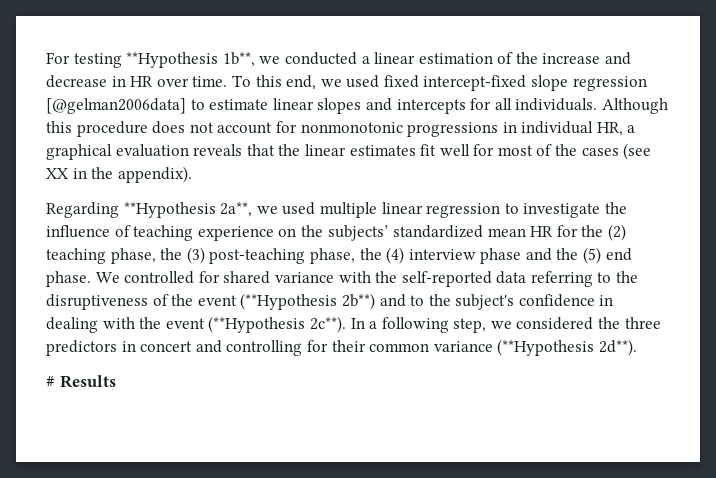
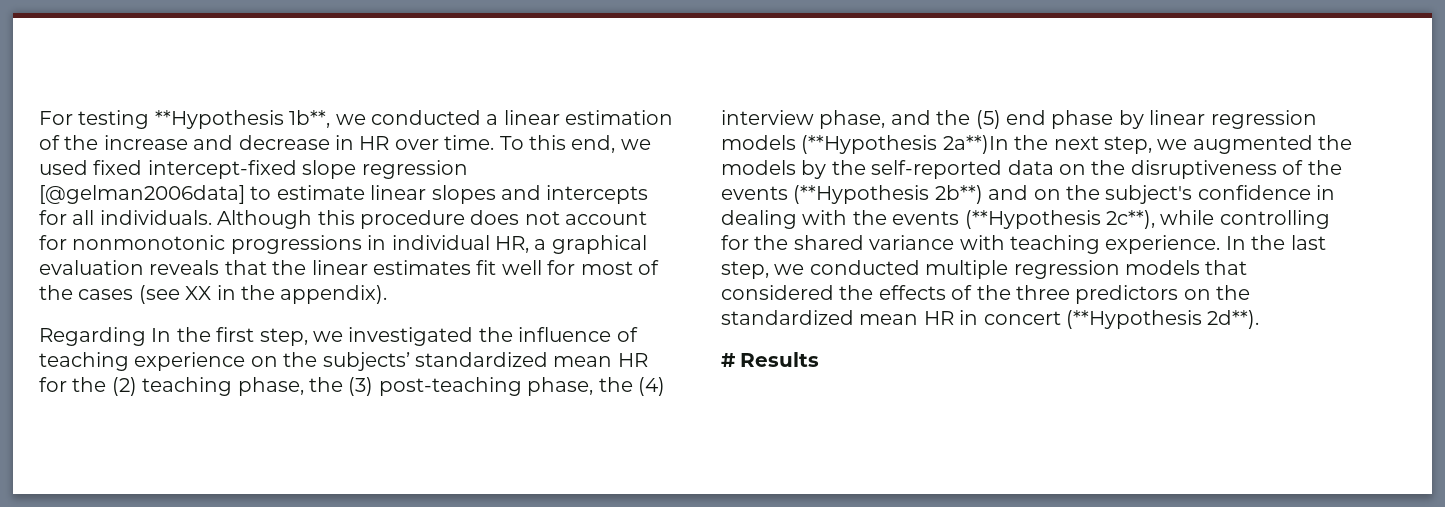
[123,202,601,218] **Hypothesis 2a**, we used multiple linear regression to investigate -> [151,327,474,346] In the first step, we investigated
[480,248,522,264] phase -> [819,110,886,129] phase,
[46,271,371,287] phase. We controlled for shared variance with -> [1051,110,1317,129] [721,135,1353,154] [721,160,827,179] phase by linear regression models (**Hypothesis 2a**)In the next step, we augmented the models by
[530,271,612,287] referring to -> [1059,164,1086,175] on
[197,295,237,306] event -> [721,186,788,200] events
[410,295,425,306] to -> [1033,189,1061,200] on
[165,316,661,333] [46,340,493,356] event (**Hypothesis 2c**). In a following step, we considered the three predictors in concert and controlling for their common variance -> [892,210,1330,229] [721,235,1326,254] [721,260,1248,279] [721,285,1251,304] [721,310,1061,325] events (**Hypothesis 2c**), while controlling for the shared variance with teaching experience. In the last step, we conducted multiple regression models that considered the effects of the three predictors on the standardized mean HR in concert

